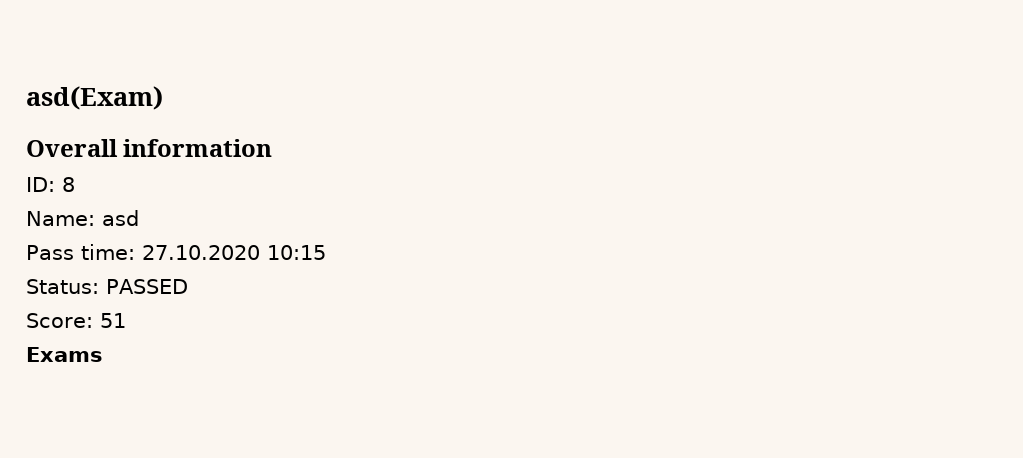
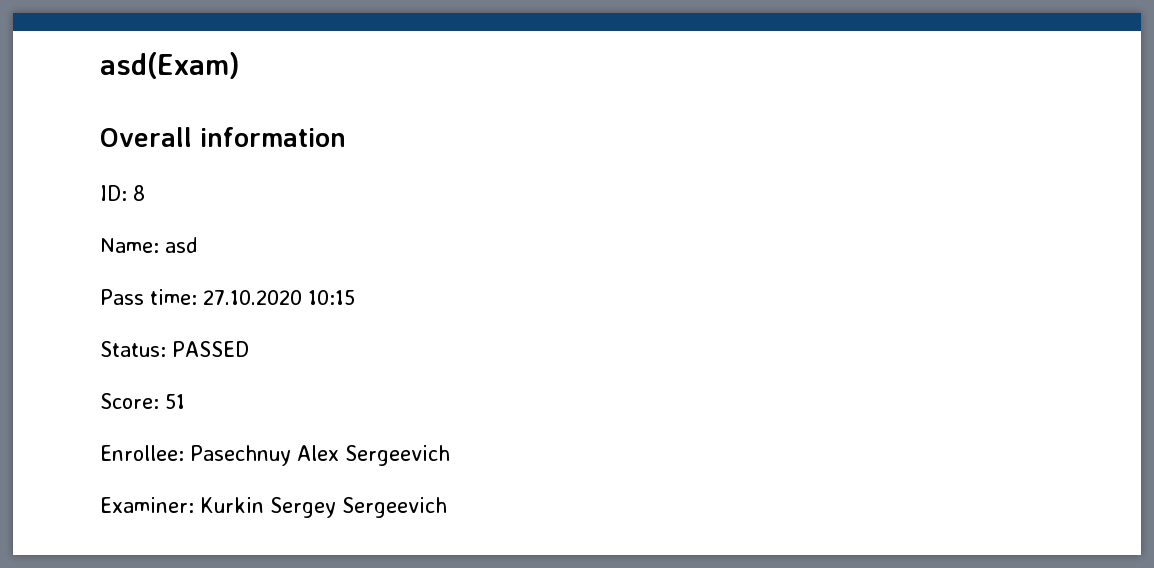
[26,347,103,362] Exams -> [100,445,450,466] [100,497,447,518] Enrollee: Pasechnuy Alex Sergeevich // Examiner: Kurkin Sergey Sergeevich

